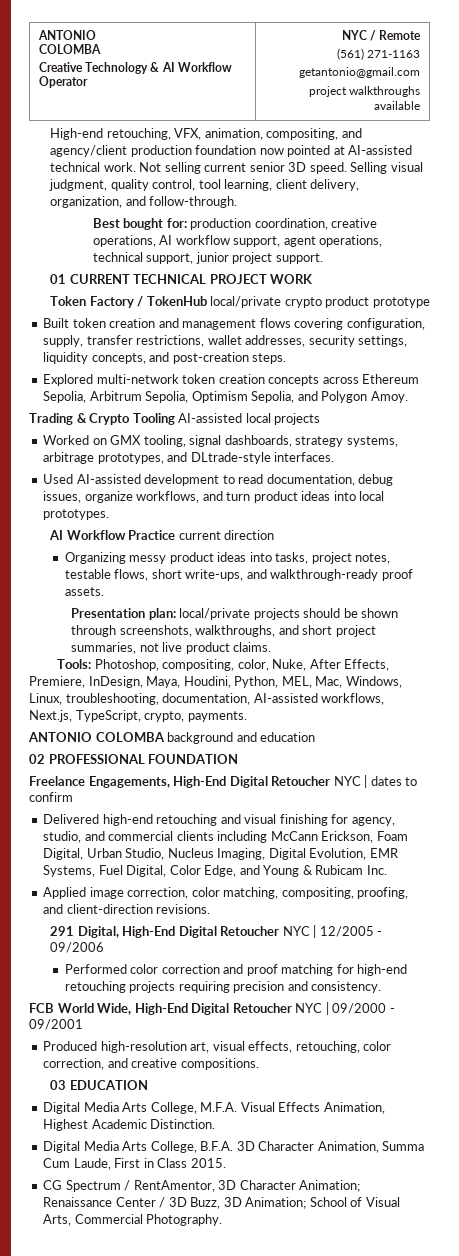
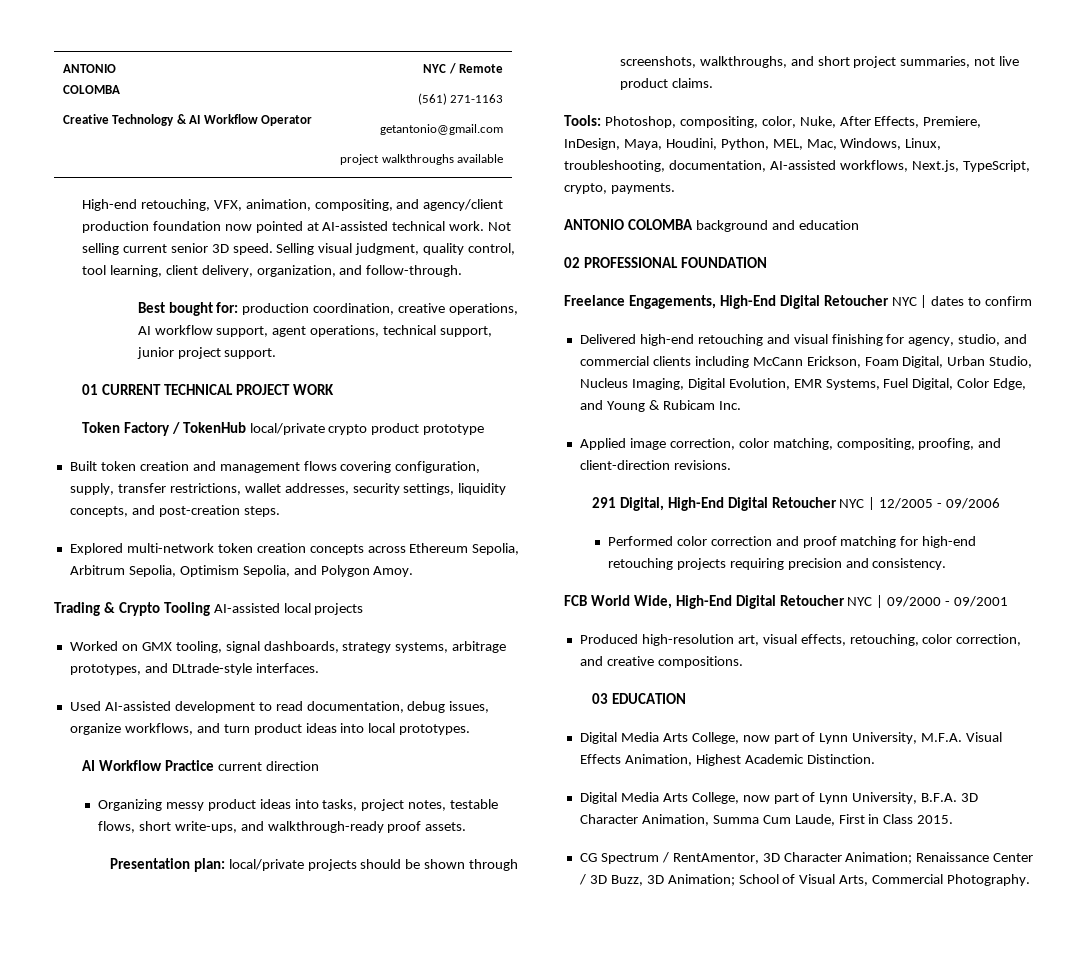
(197, 1108) none -> [742,732,918,744] now part of Lynn University,
(197, 1147) none -> [742,792,918,804] now part of Lynn University,

